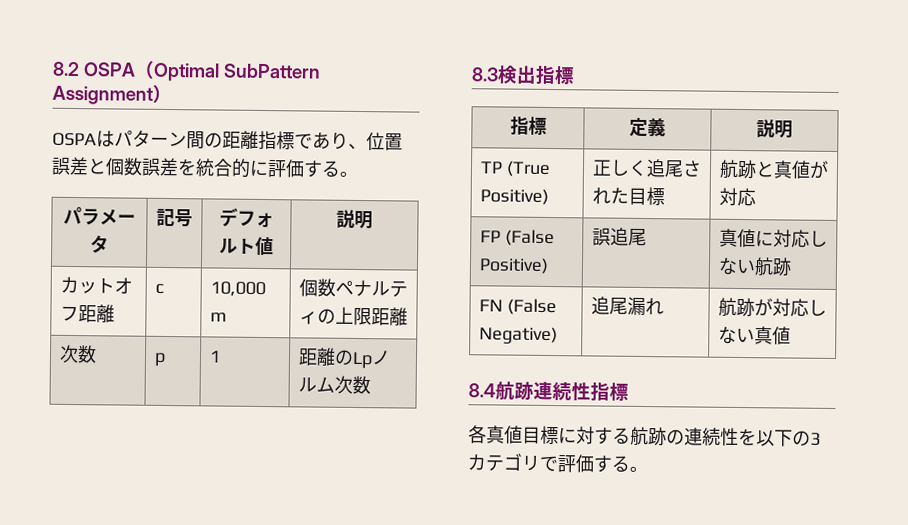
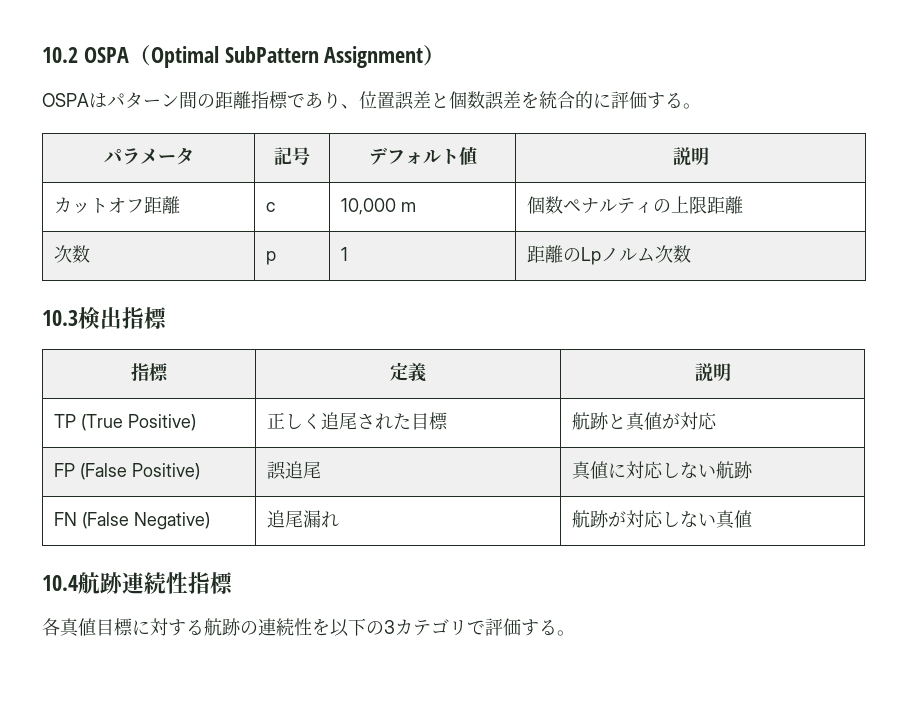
[52,61,80,77] 8.2 -> [42,47,78,63] 10.2
[471,67,499,82] 8.3 -> [42,310,78,326] 10.3
[468,383,496,398] 8.4 -> [42,575,78,591] 10.4

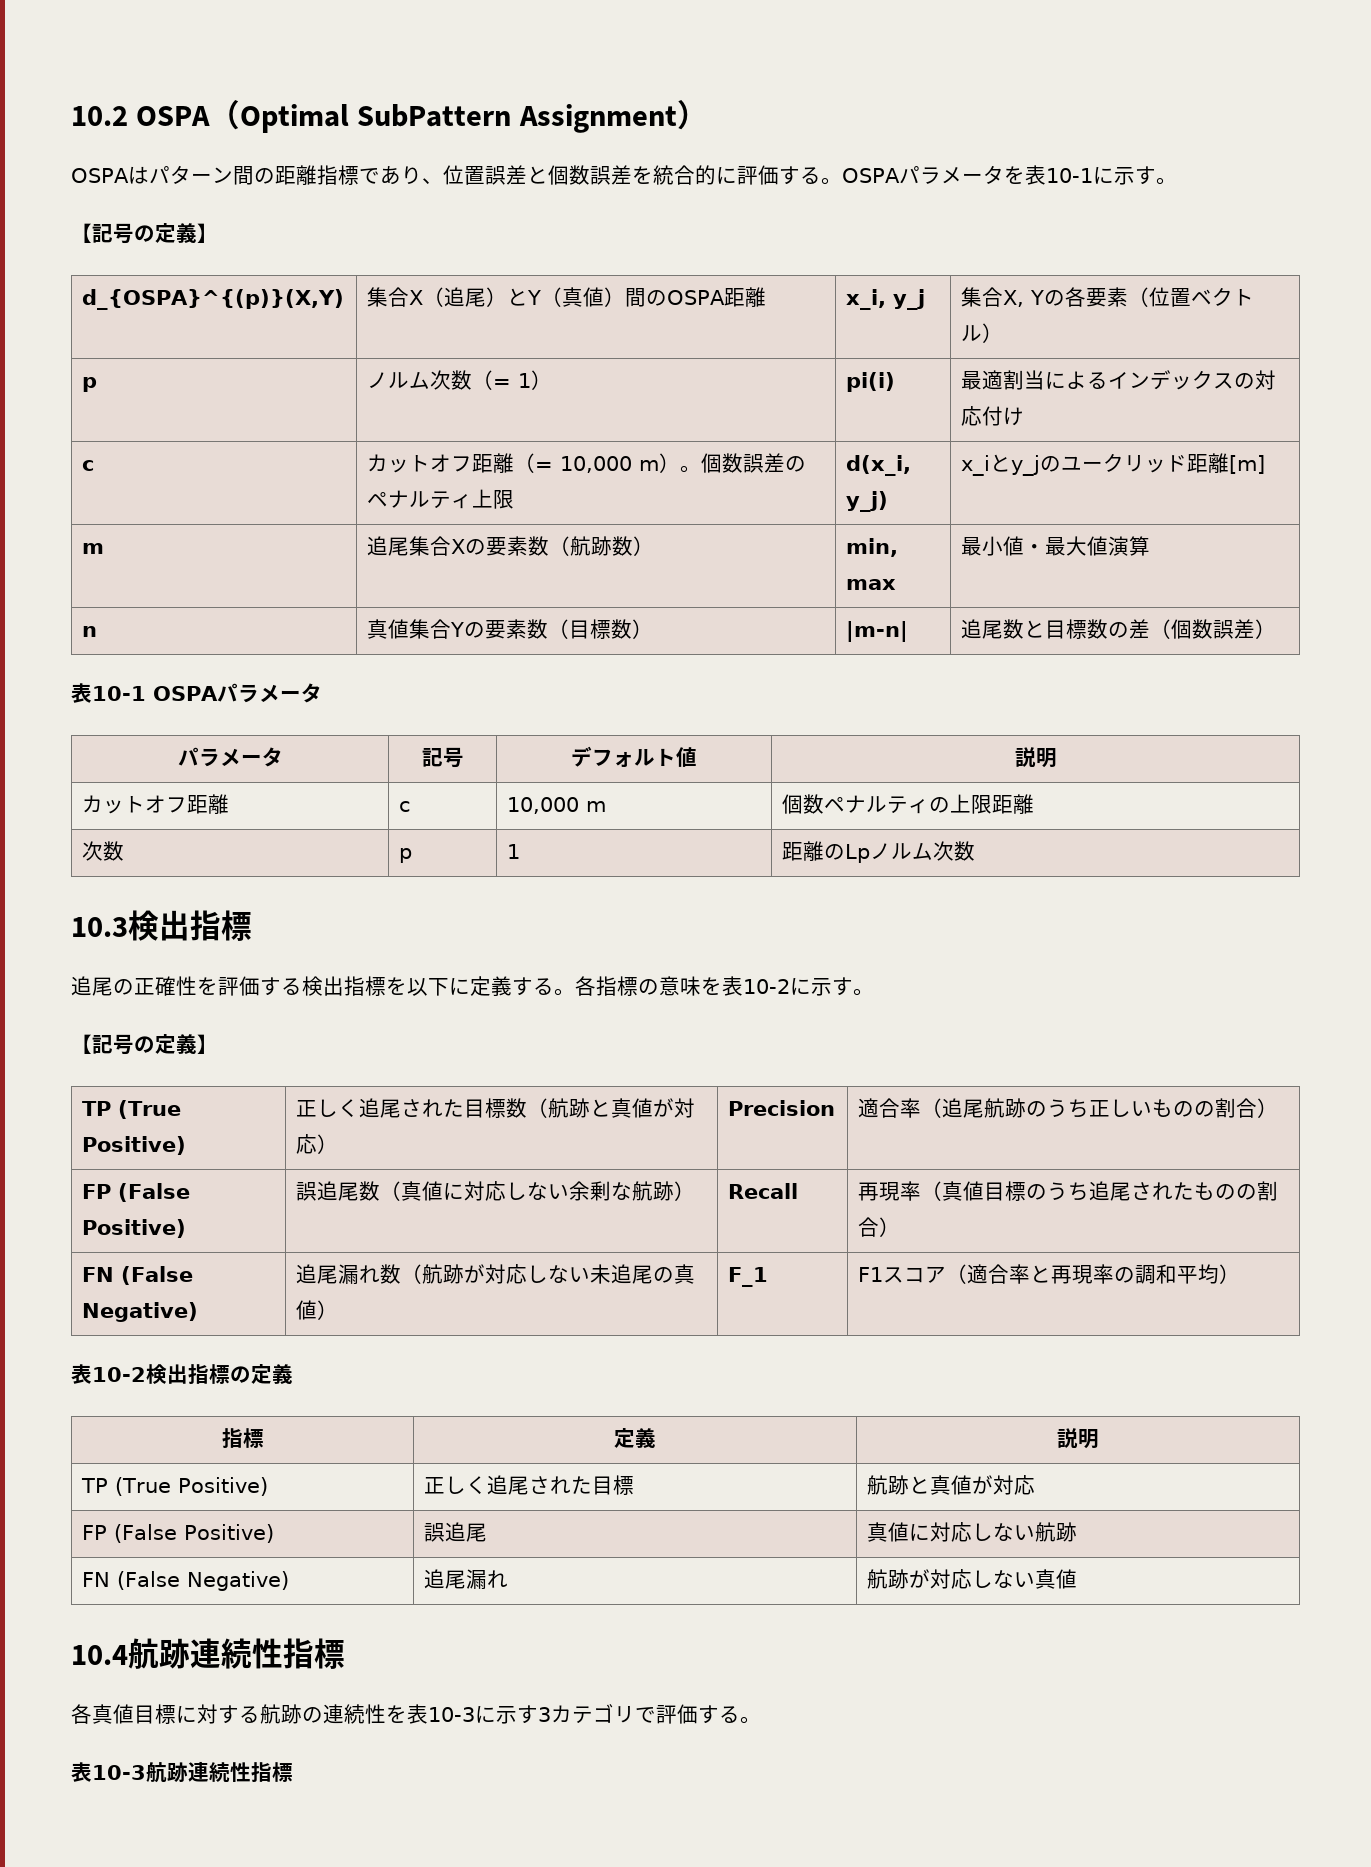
(701, 106) none -> [841,165,1177,185] [71,223,218,244] [82,289,345,310] [367,287,767,307] [846,289,926,310] [961,287,1255,307] [961,323,1004,343] [82,377,98,392] [367,370,553,390] [846,372,896,392] [961,370,1277,390] [961,406,1025,426] [82,460,95,471] [367,453,807,473] [367,489,515,509] [846,455,912,476] [846,491,889,512] [961,453,1266,476] [82,543,105,554] [367,536,655,556] [846,538,899,557] [846,579,897,590] [961,536,1151,556] [82,626,98,637] [367,619,654,639] [846,621,909,642] [961,619,1277,639] [71,683,322,703] OSPAパラメータを表10-1に示す。 // 【記号の定義】 // d_{OSPA}^{(p)}(X,Y) | 集合X（追尾）とY（真値）間のOSPA距離 | x_i, y_j | 集合X, Yの各要素（位置ベクトル） // p | ノルム次数（= 1） | pi(i) | 最適割当によるインデックスの対応付け // c | カットオフ距離（= 10,000 m）。個数誤差のペナルティ上限 | d(x_i, y_j) | x_iとy_jのユークリッド距離[m] // m | 追尾集合Xの要素数（航跡数） | min, max | 最小値・最大値演算 // n | 真値集合Yの要素数（目標数） | |m-n| | 追尾数と目標数の差（個数誤差） // 表10-1 OSPAパラメータ
(167, 318) none -> [71,976,874,996] [71,1034,218,1055] [82,1100,182,1119] [82,1136,187,1155] [296,1098,696,1118] [296,1134,339,1154] [728,1100,836,1116] [858,1098,1279,1118] [82,1183,191,1202] [82,1219,187,1238] [296,1181,696,1201] [728,1183,799,1199] [858,1181,1279,1201] [858,1217,901,1237] [82,1266,194,1285] [82,1302,199,1322] [296,1264,696,1284] [296,1300,339,1320] [728,1267,769,1287] [858,1264,1241,1284] [71,1364,293,1384] // 追尾の正確性を評価する検出指標を以下に定義する。各指標の意味を表10-2に示す。 // 【記号の定義】 // TP (True Positive) | 正しく追尾された目標数（航跡と真値が対応） | Precision | 適合率（追尾航跡のうち正しいものの割合） // FP (False Positive) | 誤追尾数（真値に対応しない余剰な航跡） | Recall | 再現率（真値目標のうち追尾されたものの割合） // FN (False Negative) | 追尾漏れ数（航跡が対応しない未追尾の真値） | F_1 | F1スコア（適合率と再現率の調和平均） // 表10-2検出指標の定義
[330,618,384,637] 以下の -> [407,1704,538,1724] 表10-3に示す
(575, 633) none -> [71,1761,293,1783] // 表10-3航跡連続性指標

